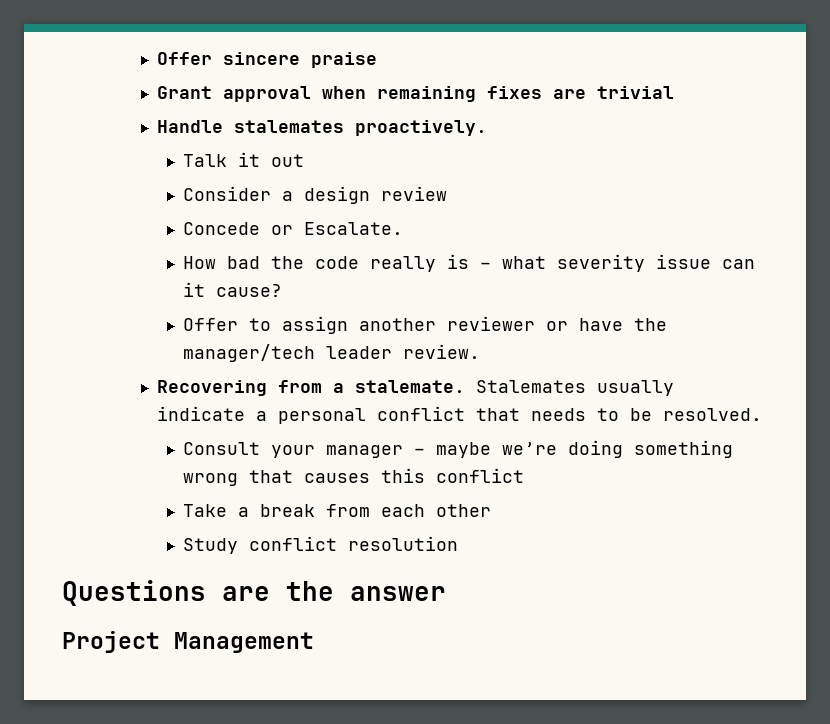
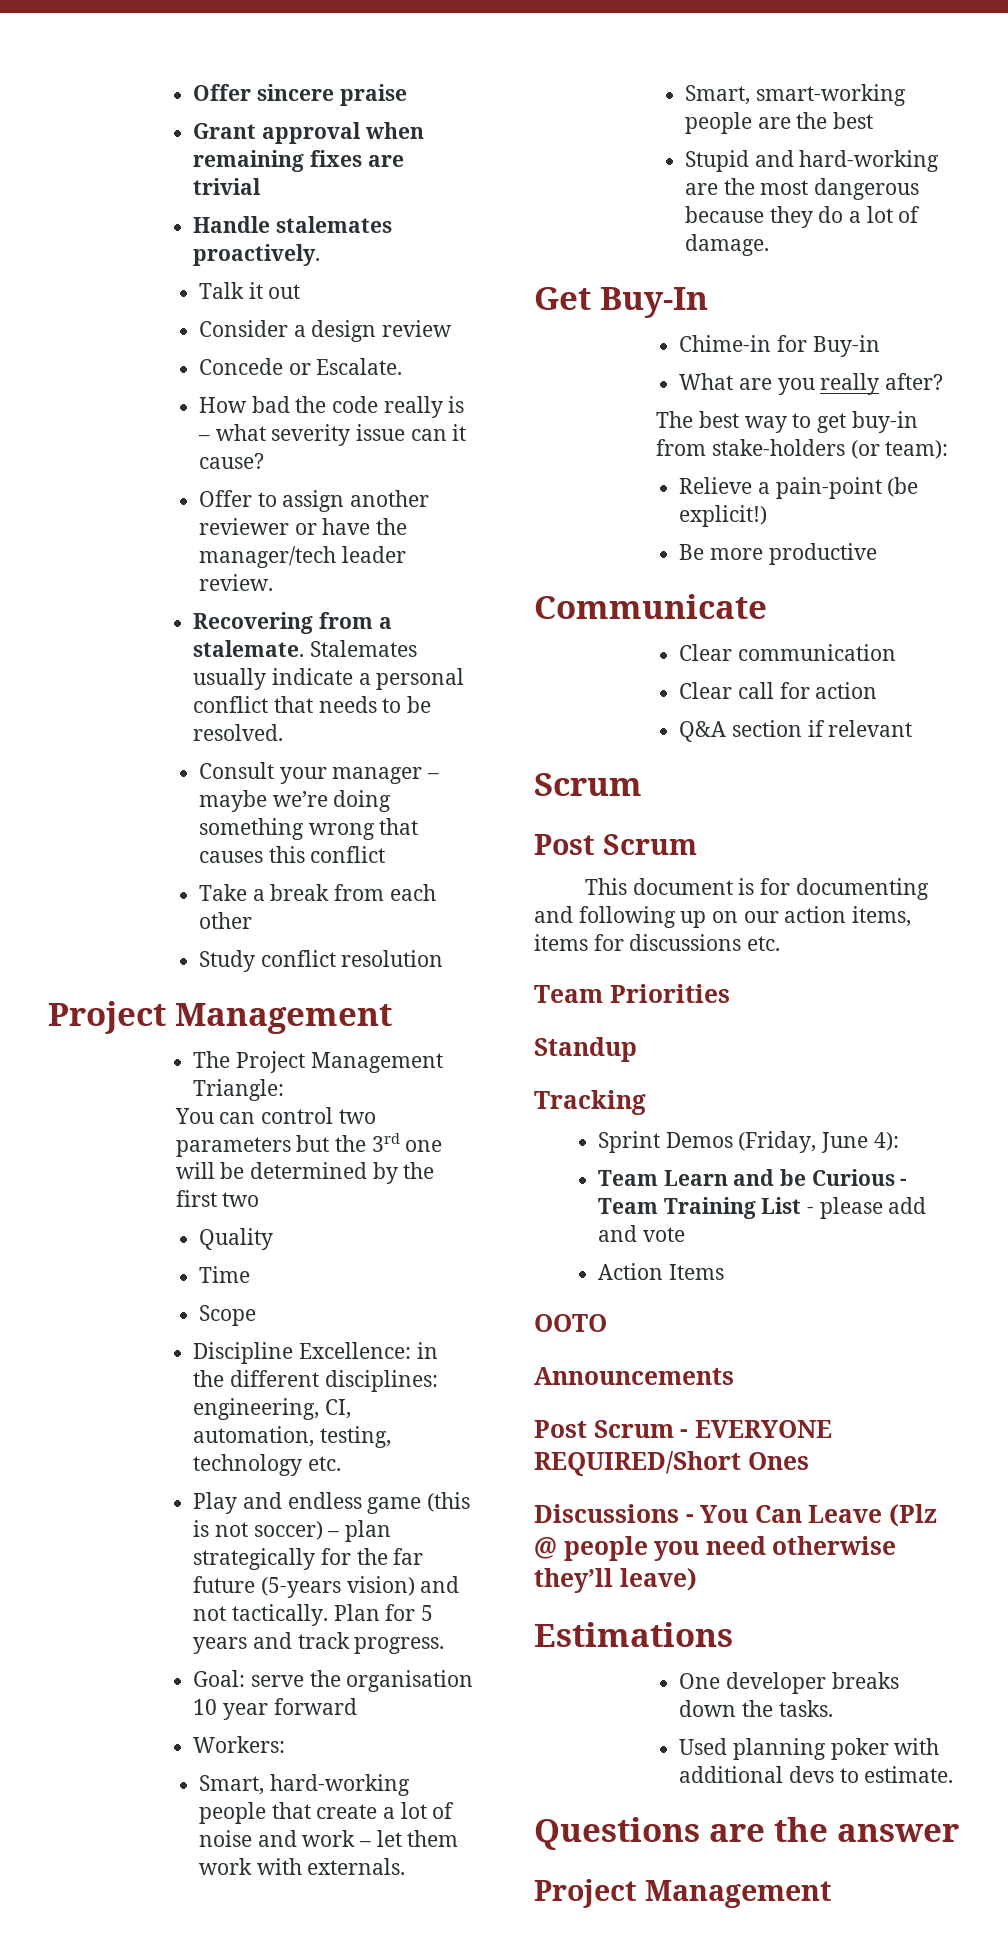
(458, 543) none -> [48,1001,392,1034] [193,1051,443,1073] [193,1079,285,1101] [174,1107,376,1124] [175,1133,443,1157] [175,1162,435,1184] [175,1190,260,1207] [198,1228,273,1250] [198,1266,250,1283] [198,1305,256,1326] [193,1342,438,1364] [193,1370,438,1392] [193,1398,352,1420] [193,1426,392,1448] [193,1454,342,1476] [193,1492,471,1514] [193,1520,392,1542] [193,1548,424,1570] [193,1576,460,1598] [193,1604,434,1626] [193,1632,445,1654] [193,1670,474,1692] [193,1698,357,1720] [193,1736,286,1753] [198,1774,410,1796] [198,1802,455,1824] [198,1830,459,1847] [198,1858,406,1875] [684,84,906,106] [684,112,873,134] [684,150,940,172] [684,178,919,200] [684,206,921,228] [684,234,769,256] [534,287,708,318] [679,335,880,357] [679,373,944,395] [656,411,918,433] [656,439,949,459] [679,477,919,499] [679,505,768,527] [679,543,877,565] [534,594,767,619] [679,644,897,661] [679,682,878,699] [679,720,913,742] [534,773,642,796] [534,834,697,855] [584,878,929,900] [534,906,912,928] [534,934,781,951] [534,984,730,1003] [534,1037,637,1062] [534,1090,646,1115] [597,1131,899,1153] [597,1169,908,1186] [597,1197,927,1219] [597,1225,685,1242] [597,1263,724,1280] [534,1314,607,1332] [534,1367,734,1385] [534,1420,832,1438] [534,1451,809,1476] [534,1504,938,1527] [534,1536,897,1561] [534,1568,697,1593] [534,1622,733,1647] [679,1672,899,1694] [679,1700,833,1717] [679,1738,940,1760] [679,1766,954,1783] // Project Management // The Project Management Triangle: // You can control two parameters but the 3rd one will be determined by the first two // Quality // Time // Scope // Discipline Excellence: in the different disciplines: engineering, CI, automation, testing, technology etc. // Play and endless game (this is not soccer) – plan strategically for the far future (5-years vision) and not tactically. Plan for 5 years and track progress. // Goal: serve the organisation 10 year forward // Workers: // Smart, hard-working people that create a lot of noise and work – let them work with externals. // Smart, smart-working people are the best // Stupid and hard-working are the most dangerous because they do a lot of damage. // Get Buy-In // Chime-in for Buy-in // What are you really after? // The best way to get buy-in from stake-holders (or team): // Relieve a pain-point (be explicit!) // Be more productive // Communicate // Clear communication // Clear call for action // Q&A section if relevant // Scrum // Post Scrum // This document is for documenting and following up on our action items, items for discussions etc. // Team Priorities // Standup // Tracking // Sprint Demos (Friday, June 4): // Team Learn and be Curious - Team Training List - please add and vote // Action Items // OOTO // Announcements // Post Scrum - EVERYONE REQUIRED/Short Ones // Discussions - You Can Leave (Plz @ people you need otherwise they’ll leave) // Estimations // One developer breaks down the tasks. // Used planning poker with additional devs to estimate.

